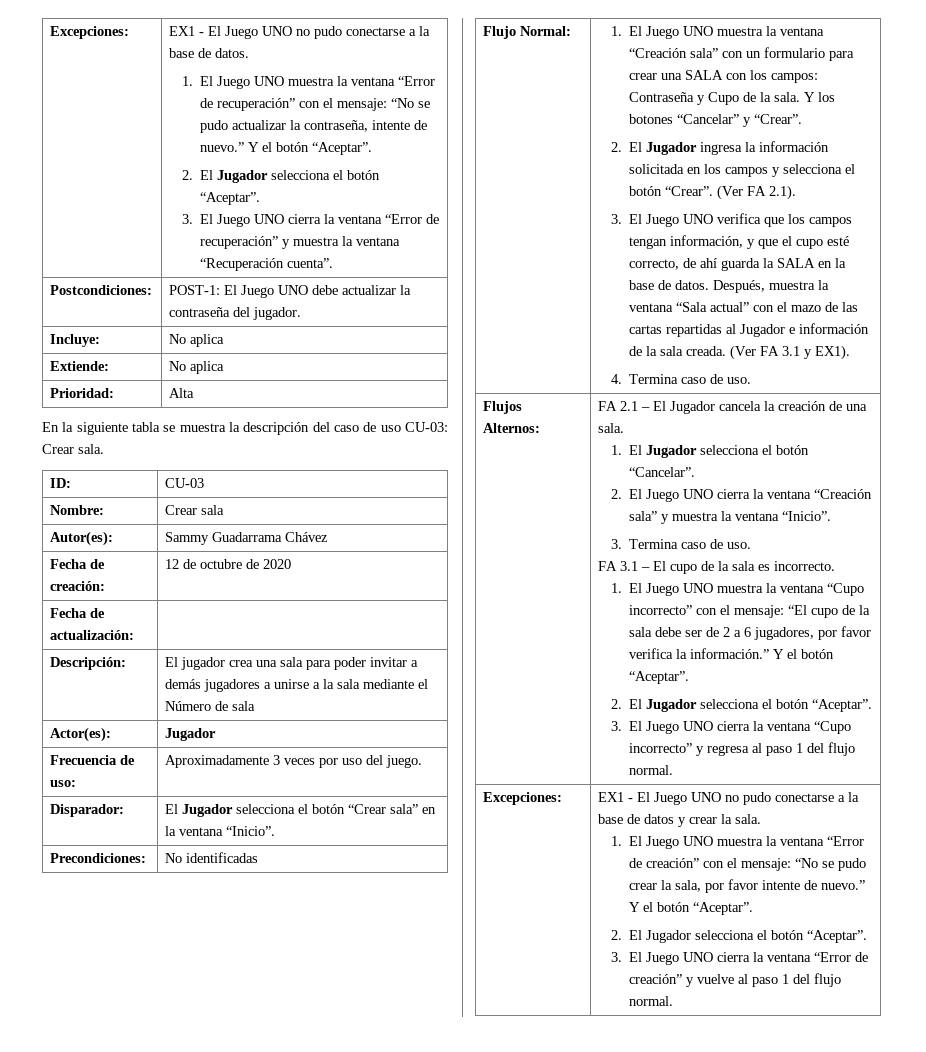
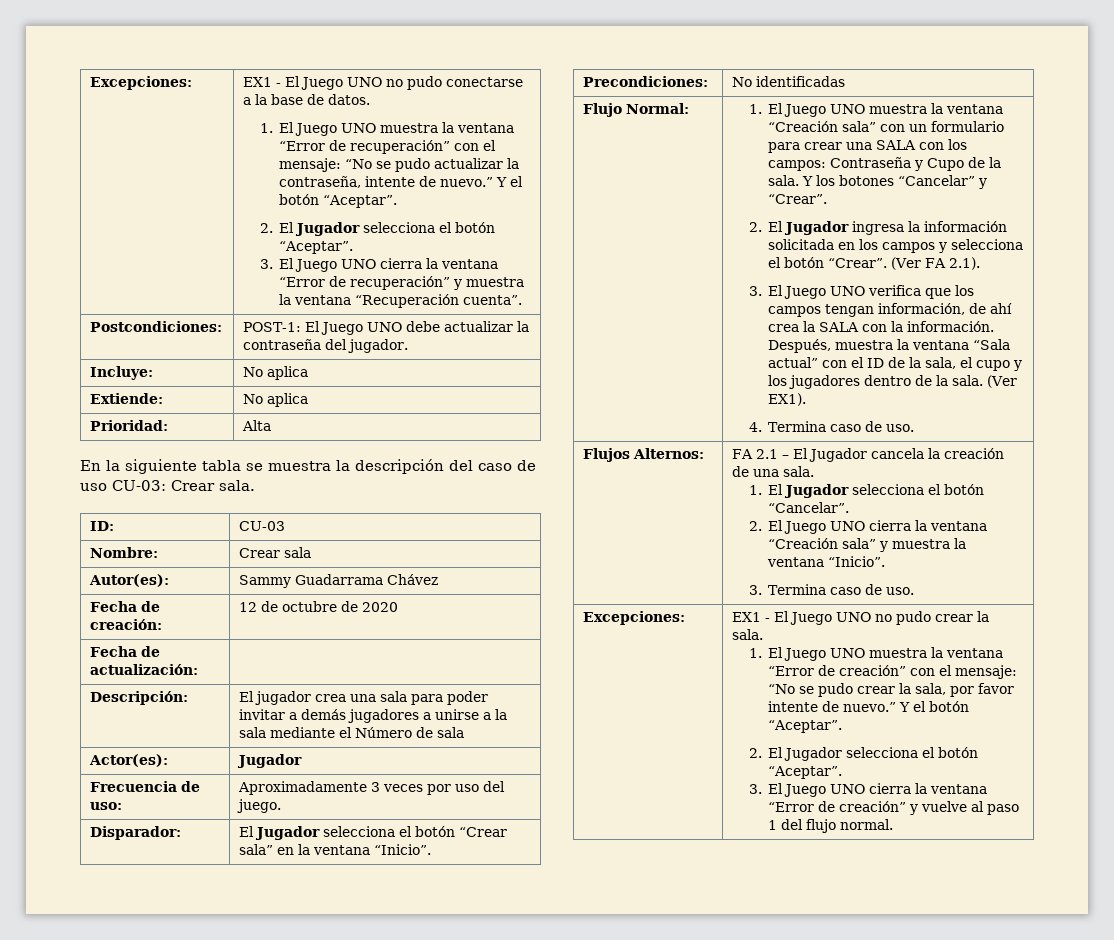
[747,236,850,249] [629,259,680,270] y que el cupo esté correcto, -> (966, 309) none
[721,258,761,271] guarda -> [768,324,800,332] crea
[818,258,847,268] [629,280,710,290] en la base de datos. -> [862,321,995,332] con la información.
[791,302,859,312] [629,323,870,337] [629,345,813,360] mazo de las cartas repartidas al Jugador e información de la sala creada. (Ver FA 3.1 y -> [867,357,1023,371] [768,375,1018,389] ID de la sala, el cupo y los jugadores dentro de la sala. (Ver
[598,561,836,574] [611,583,865,596] [629,605,871,618] [629,626,872,640] [629,648,835,659] [629,671,690,684] [611,699,873,712] [611,721,852,734] [629,742,856,756] [629,765,674,775] [483,792,563,805] [598,792,860,805] [598,814,687,827] // FA 3.1 – El cupo de la sala es incorrecto. // 1. El Juego UNO muestra la ventana “Cupo incorrecto” con el mensaje: “El cupo de la sala debe ser de 2 a 6 jugadores, por favor verifica la información.” Y el botón “Aceptar”. // 2. El Jugador selecciona el botón “Aceptar”. // 3. El Juego UNO cierra la ventana “Cupo incorrecto” y regresa al paso 1 del flujo normal. // Excepciones: | EX1 - El Juego UNO no pudo conectarse a la base de datos y -> [583,611,686,625] [732,611,932,625] // Excepciones: | EX1 - El Juego UNO no pudo

